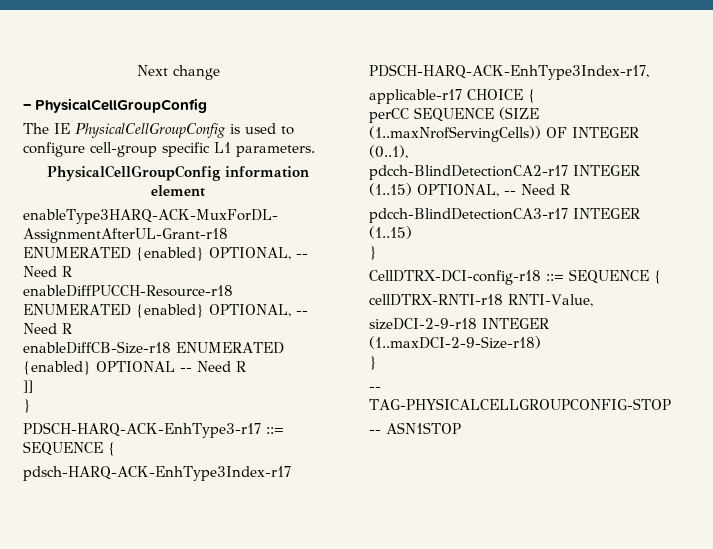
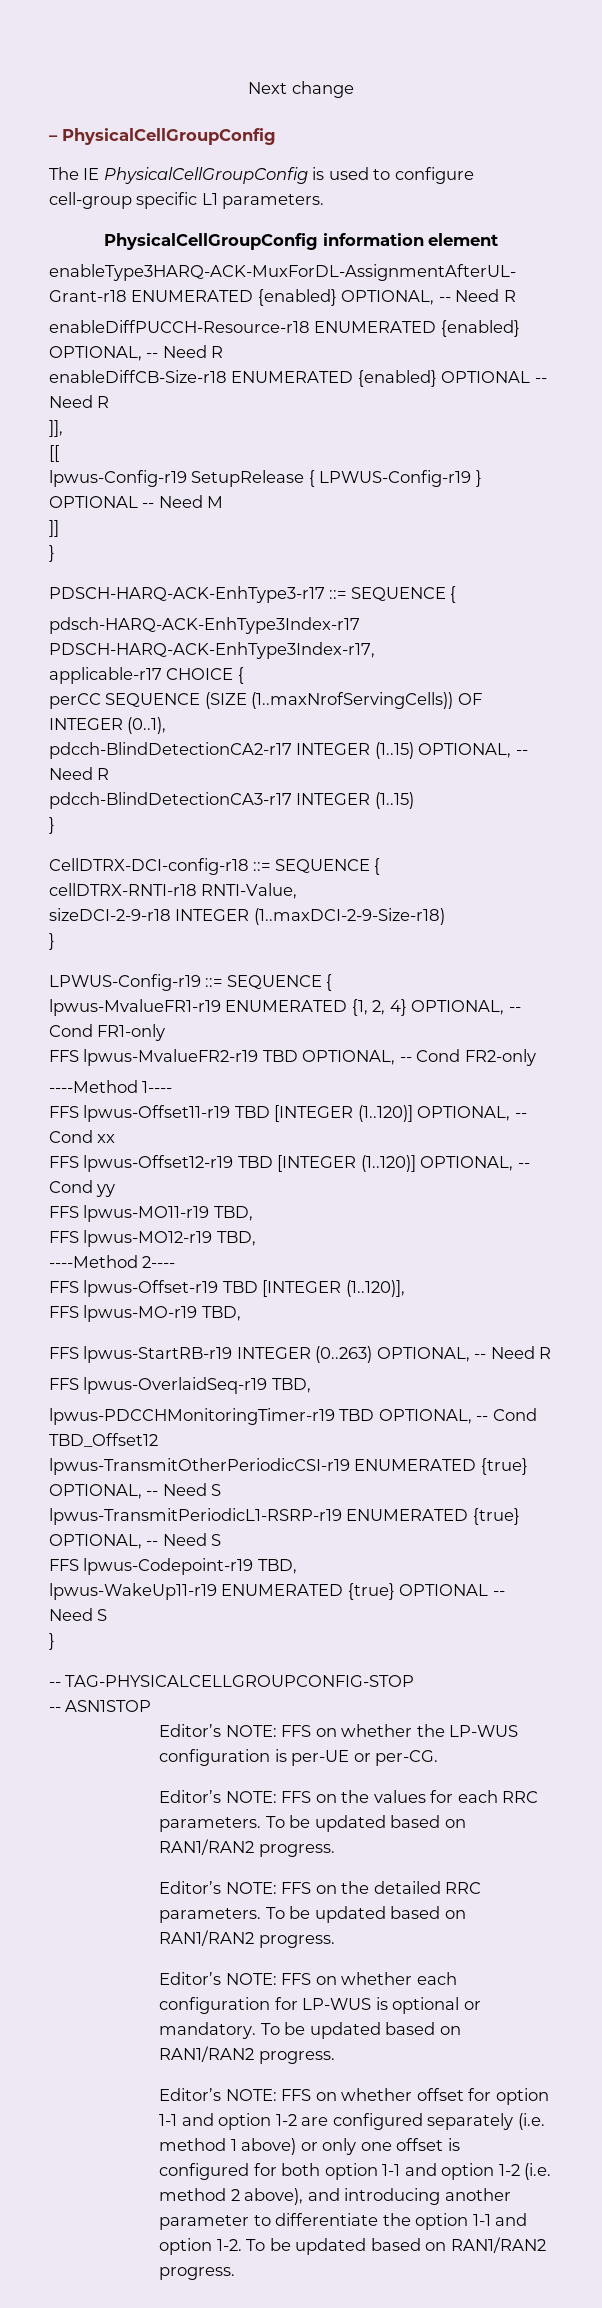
(246, 366) none -> [49,420,63,437] [49,445,59,462] [49,470,482,487] [49,495,224,508] // ]], // [[ // lpwus-Config-r19 SetupRelease { LPWUS-Config-r19 } OPTIONAL -- Need M
[369,386,381,391] [369,398,671,410] [369,422,461,434] -- TAG-PHYSICALCELLGROUPCONFIG-STOP // -- ASN1STOP -> [49,974,333,991] [49,999,521,1016] [49,1024,166,1041] [49,1049,536,1066] [49,1080,173,1093] [49,1105,527,1122] [49,1130,116,1143] [49,1155,530,1172] [49,1180,116,1197] [49,1205,253,1222] [49,1230,256,1247] [49,1255,176,1268] [49,1280,405,1297] [49,1305,241,1322] [49,1346,552,1363] [49,1377,311,1394] [49,1408,537,1425] [49,1433,158,1447] [49,1458,528,1475] [49,1483,222,1499] [49,1508,520,1525] [49,1533,222,1549] [49,1558,297,1575] [49,1583,505,1600] [49,1608,108,1621] [49,1633,55,1650] [49,1675,415,1687] [49,1700,152,1712] [159,1724,519,1737] [159,1749,439,1766] [159,1790,539,1803] [159,1815,466,1832] [159,1839,335,1857] [159,1881,482,1894] [159,1906,466,1923] [159,1930,335,1948] [159,1972,457,1985] [159,1997,481,2014] [159,2022,461,2039] [159,2046,335,2064] [159,2088,549,2105] [159,2113,545,2130] [159,2138,460,2155] [159,2163,552,2180] [159,2188,511,2205] [159,2213,528,2230] [159,2237,546,2255] [159,2267,236,2280] LPWUS-Config-r19 ::= SEQUENCE { // lpwus-MvalueFR1-r19 ENUMERATED {1, 2, 4} OPTIONAL, -- Cond FR1-only // FFS lpwus-MvalueFR2-r19 TBD OPTIONAL, -- Cond FR2-only // ----Method 1---- // FFS lpwus-Offset11-r19 TBD [INTEGER (1..120)] OPTIONAL, -- Cond xx // FFS lpwus-Offset12-r19 TBD [INTEGER (1..120)] OPTIONAL, -- Cond yy // FFS lpwus-MO11-r19 TBD, // FFS lpwus-MO12-r19 TBD, // ----Method 2---- // FFS lpwus-Offset-r19 TBD [INTEGER (1..120)], // FFS lpwus-MO-r19 TBD, // FFS lpwus-StartRB-r19 INTEGER (0..263) OPTIONAL, -- Need R // FFS lpwus-OverlaidSeq-r19 TBD, // lpwus-PDCCHMonitoringTimer-r19 TBD OPTIONAL, -- Cond TBD_Offset12 // lpwus-TransmitOtherPeriodicCSI-r19 ENUMERATED {true} OPTIONAL, -- Need S // lpwus-TransmitPeriodicL1-RSRP-r19 ENUMERATED {true} OPTIONAL, -- Need S // FFS lpwus-Codepoint-r19 TBD, // lpwus-WakeUp11-r19 ENUMERATED {true} OPTIONAL -- Need S // } // -- TAG-PHYSICALCELLGROUPCONFIG-STOP // -- ASN1STOP // Editor’s NOTE: FFS on whether the LP-WUS configuration is per-UE or per-CG. // Editor’s NOTE: FFS on the values for each RRC parameters. To be updated based on RAN1/RAN2 progress. // Editor’s NOTE: FFS on the detailed RRC parameters. To be updated based on RAN1/RAN2 progress. // Editor’s NOTE: FFS on whether each configuration for LP-WUS is optional or mandatory. To be updated based on RAN1/RAN2 progress. // Editor’s NOTE: FFS on whether offset for option 1-1 and option 1-2 are configured separately (i.e. method 1 above) or only one offset is configured for both option 1-1 and option 1-2 (i.e. method 2 above), and introducing another parameter to differentiate the option 1-1 and option 1-2. To be updated based on RAN1/RAN2 progress.

